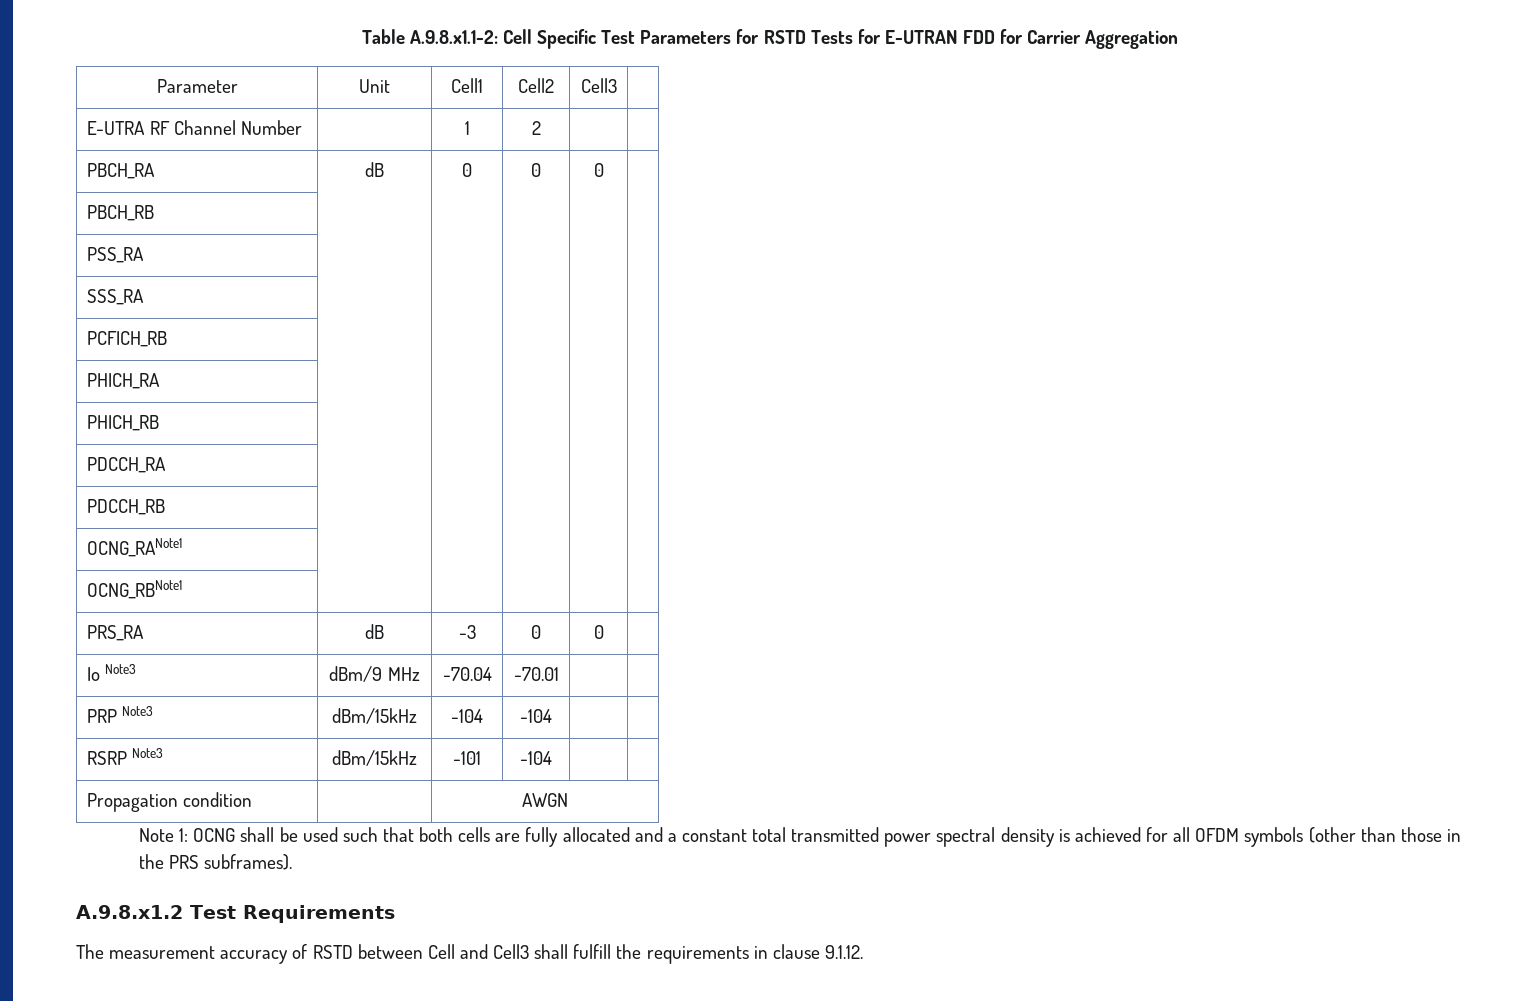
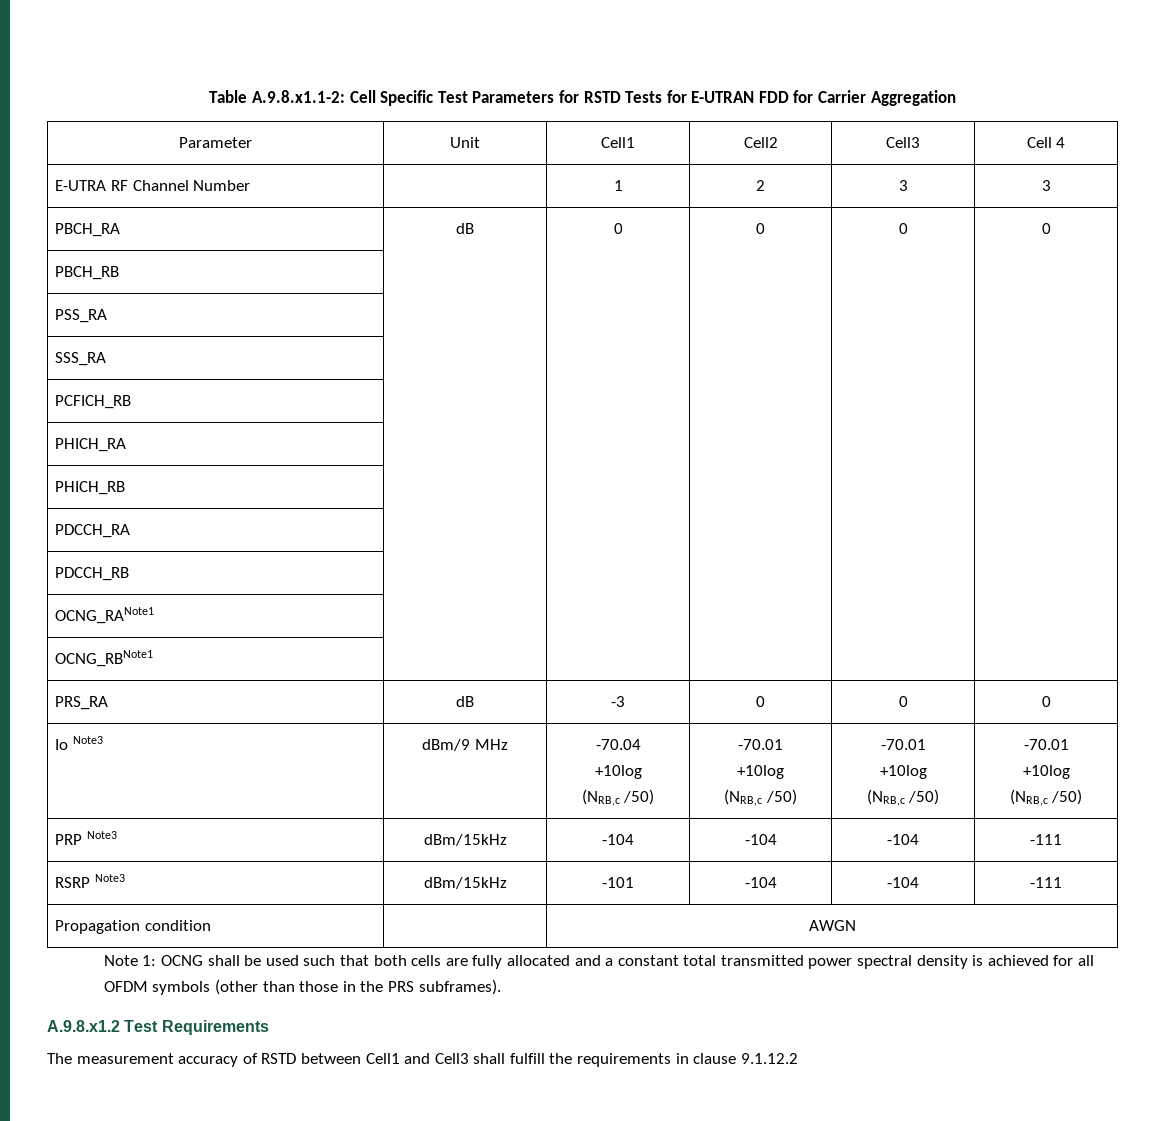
(617, 85) none -> [1026,137,1066,148] Cell 4
(541, 128) | -> [898,180,908,191] [1041,180,1051,191] 3 | 3
(604, 170) none -> [1041,223,1051,234] 0
(604, 632) none -> [1041,696,1051,707] 0
[513,667,559,681] | -70.01 | | -> [594,765,642,779] [581,789,655,806] [738,739,783,750] [737,765,784,779] [724,789,797,806] [880,739,926,750] [879,765,927,779] [866,789,940,806] [1023,739,1069,750] [1022,765,1070,779] [1009,789,1083,806] // +10log // (NRB,c /50) | -70.01 // +10log // (NRB,c /50) | -70.01 // +10log // (NRB,c /50) | -70.01 // +10log // (NRB,c /50)
(552, 716) | -> [887,834,919,845] [1030,834,1062,845] -104 | -111
(552, 758) | -> [887,877,919,888] [1030,877,1062,888] -104 | -111
[427,944,455,959] Cell -> [365,1053,400,1064] Cell1
[824,945,863,959] 9.1.12. -> [740,1053,798,1064] 9.1.12.2

